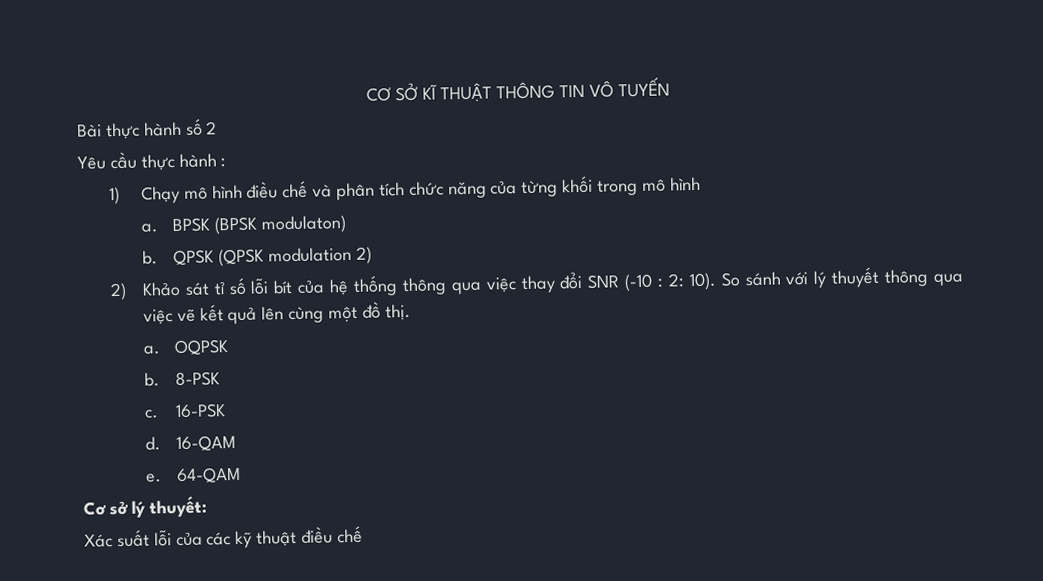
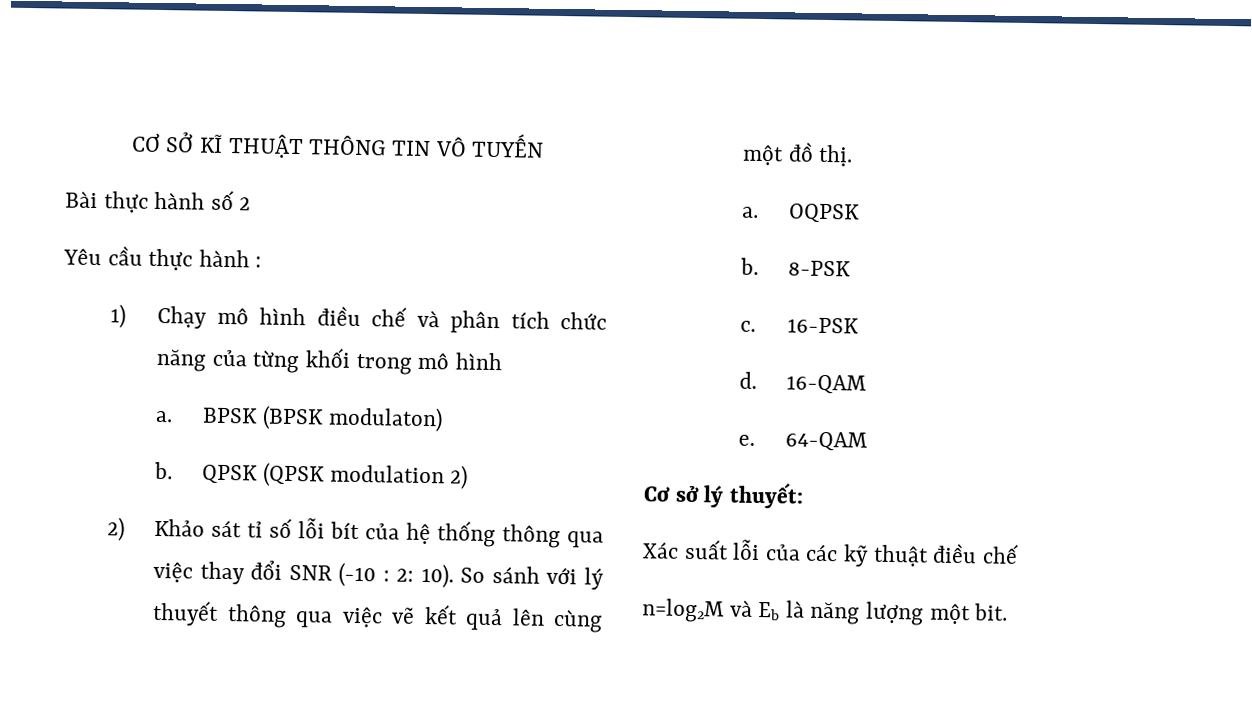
(363, 534) none -> [641,598,1009,626] // n=log2M và Eb là năng lượng một bit.

